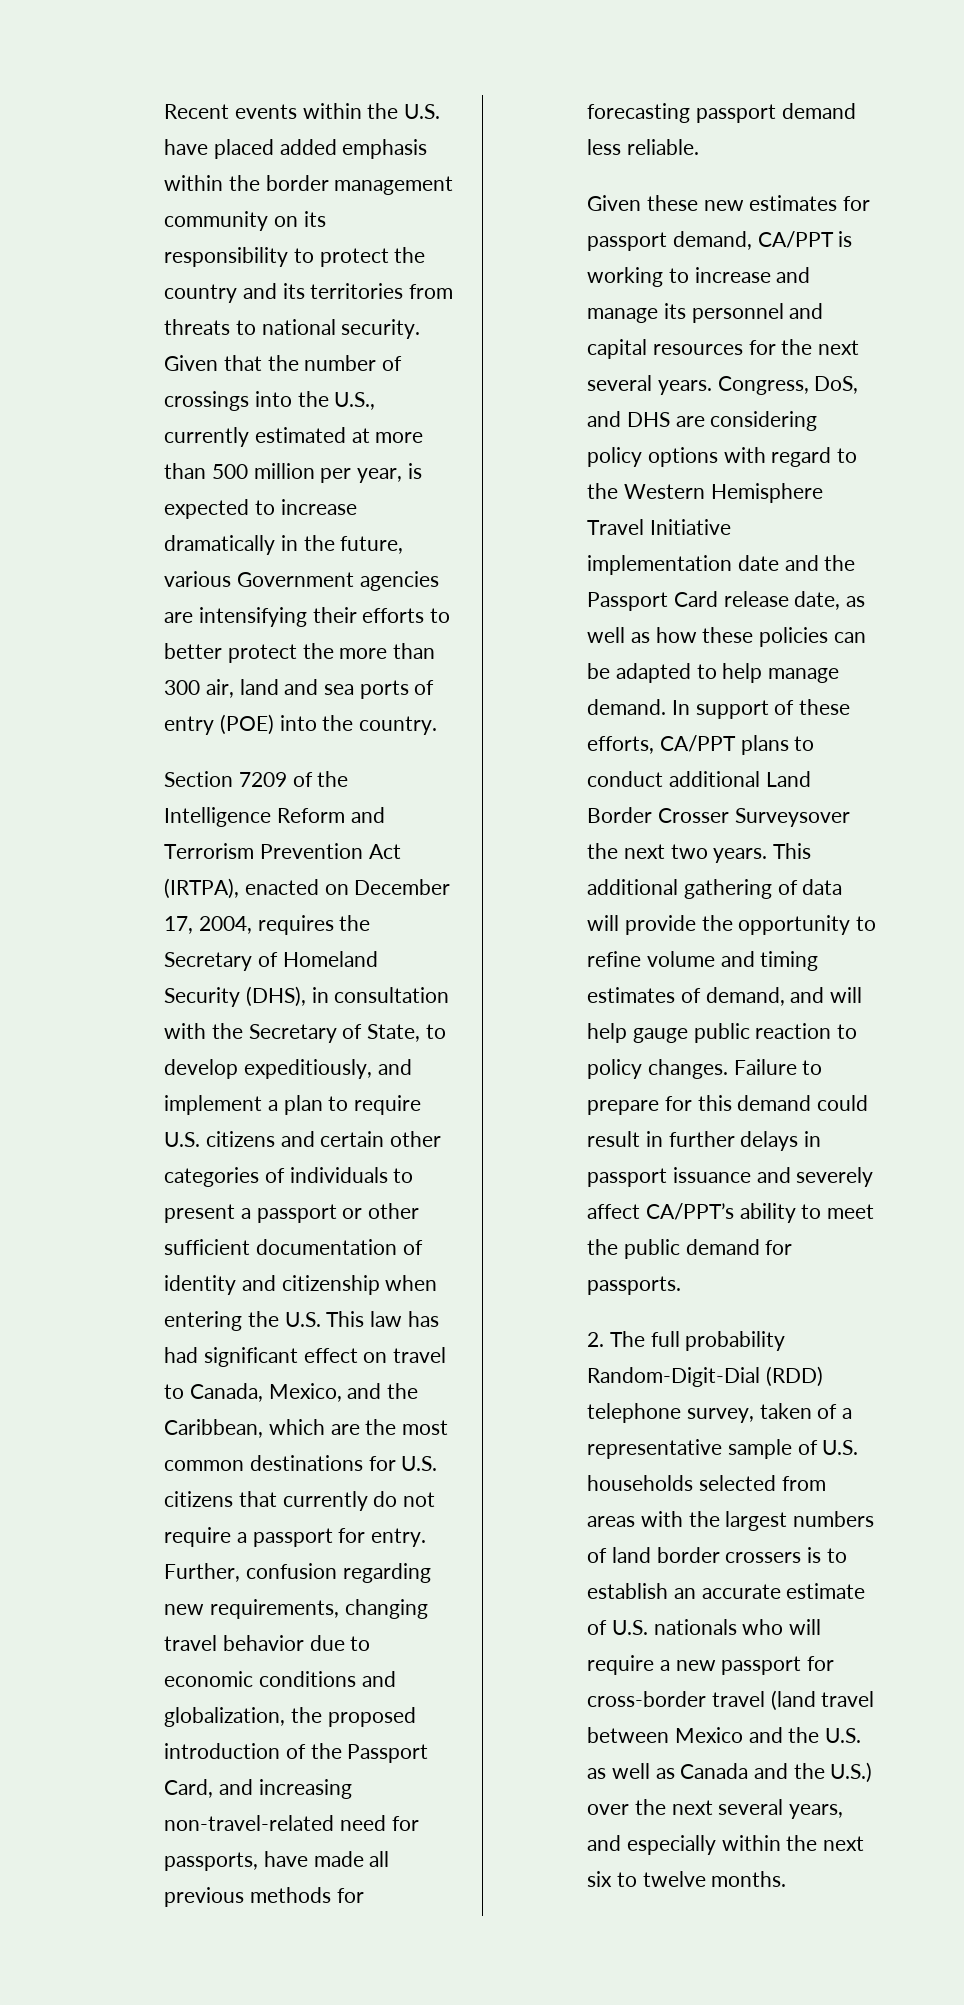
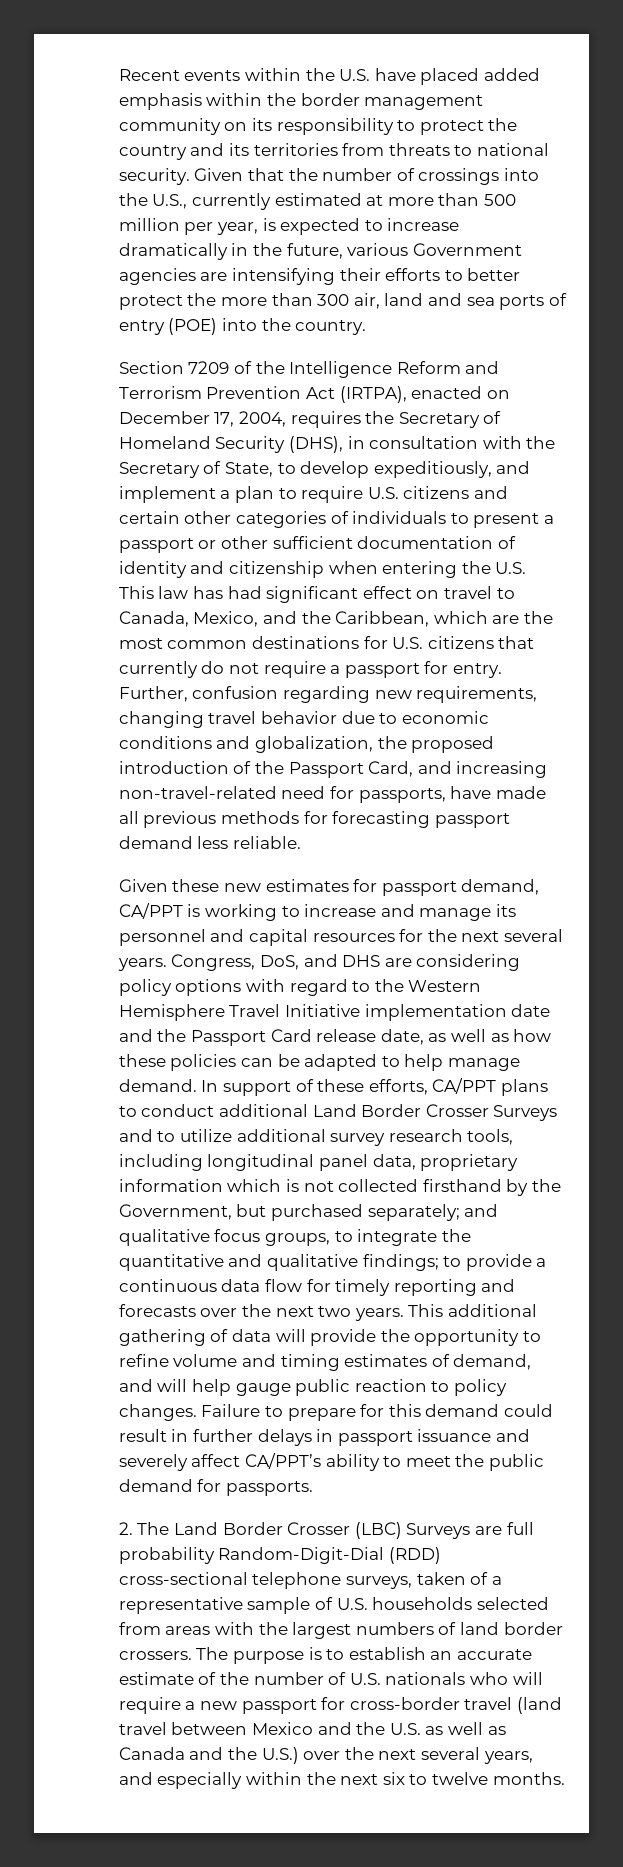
[734,808,850,827] Surveysover -> [493,1105,558,1121] [118,1129,514,1146] [118,1154,519,1171] [118,1179,562,1196] [118,1204,499,1221] [118,1229,471,1246] [118,1254,547,1271] [118,1279,516,1296] [118,1304,238,1317] Surveys and to utilize additional survey research tools, including longitudinal panel data, proprietary information which is not collected firsthand by the Government, but purchased separately; and qualitative focus groups, to integrate the quantitative and qualitative findings; to provide a continuous data flow for timely reporting and forecasts over
(646, 1339) none -> [174,1522,503,1539] Land Border Crosser (LBC) Surveys are
[587,1403,755,1423] telephone survey, -> [118,1572,413,1589] cross-sectional telephone surveys,
[725,1552,802,1563] crossers -> [118,1647,305,1664] crossers. The purpose
(608, 1627) none -> [220,1672,347,1685] the number of

